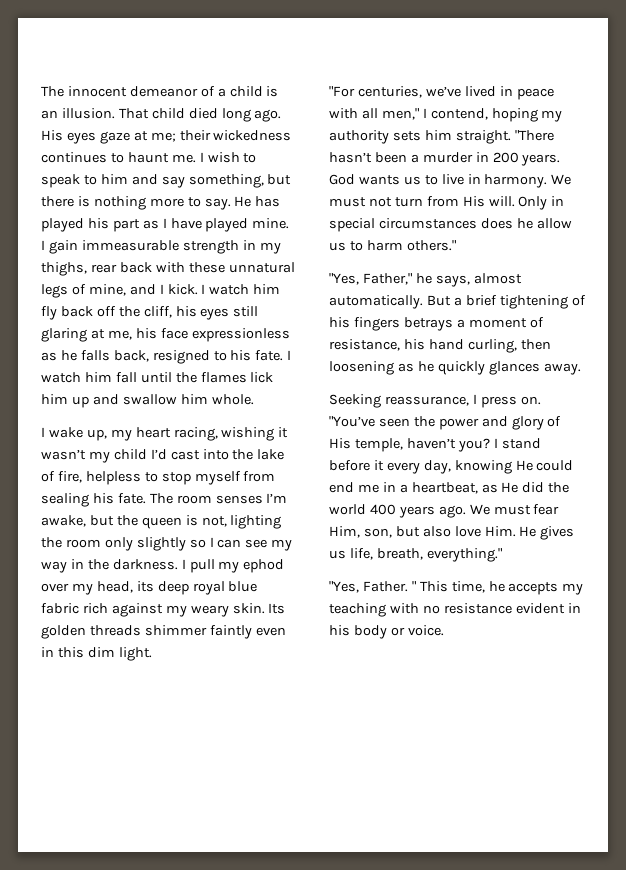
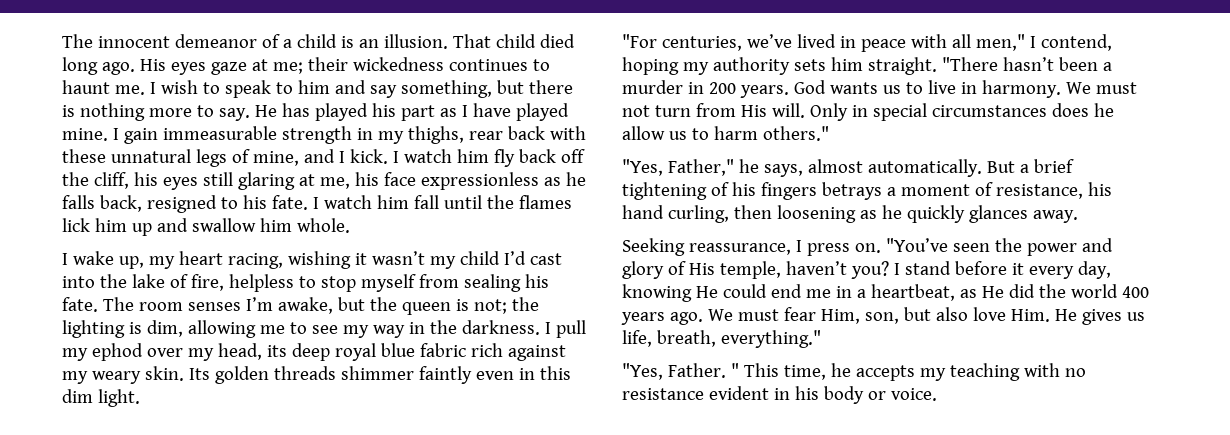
[201,515,282,529] [41,537,242,551] not, lighting the room only slightly so I can -> [473,297,539,314] [62,320,307,338] not; the lighting is dim, allowing me to

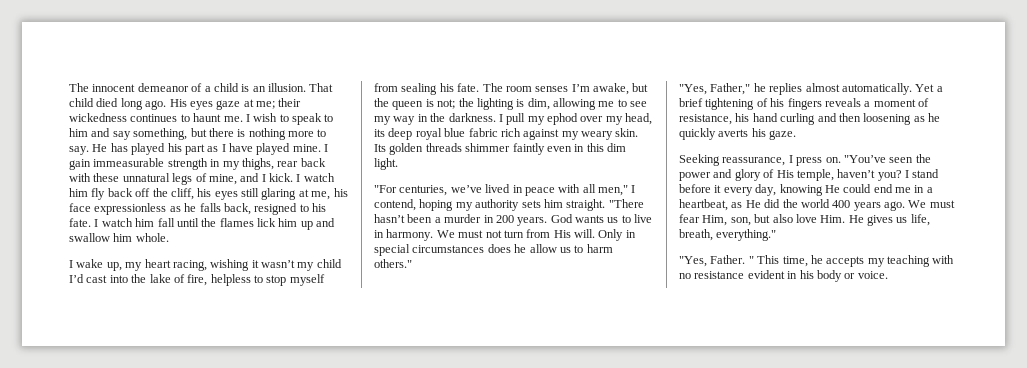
[763,164,803,177] says, -> [769,83,803,95] replies
[986,161,1015,173] But -> [915,84,935,92] Yet
[821,182,882,200] betrays -> [824,98,861,107] reveals
[667,205,729,223] curling, -> [780,113,837,125] curling and
[968,205,1078,223] glances away. -> [718,128,797,140] averts his gaze.

